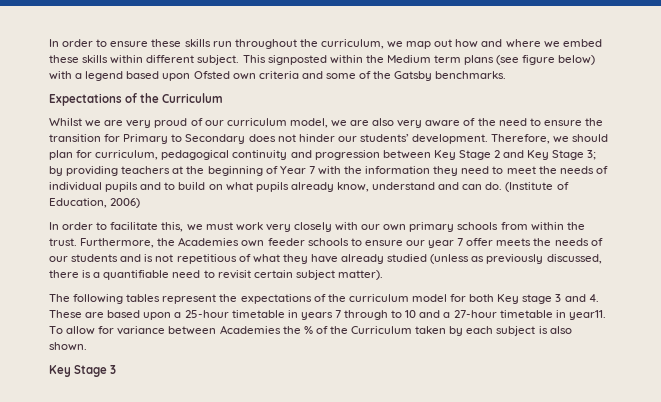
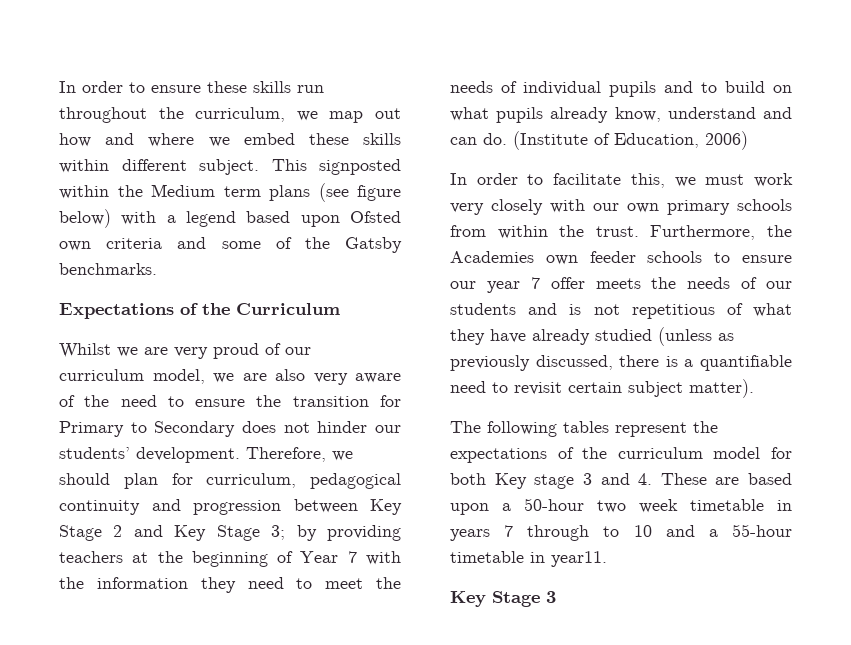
[184,310,229,318] 25-hour -> [524,498,678,513] 50-hour two week
[453,310,497,318] 27-hour -> [732,524,792,537] 55-hour
[49,325,572,336] [49,342,87,351] To allow for variance between Academies the % of the Curriculum taken by each subject is also shown. -> (607, 559) none

